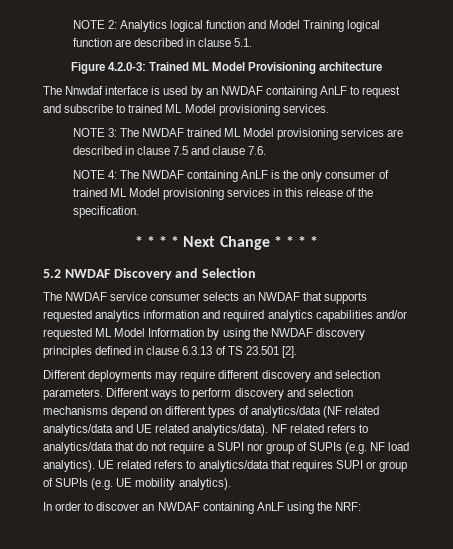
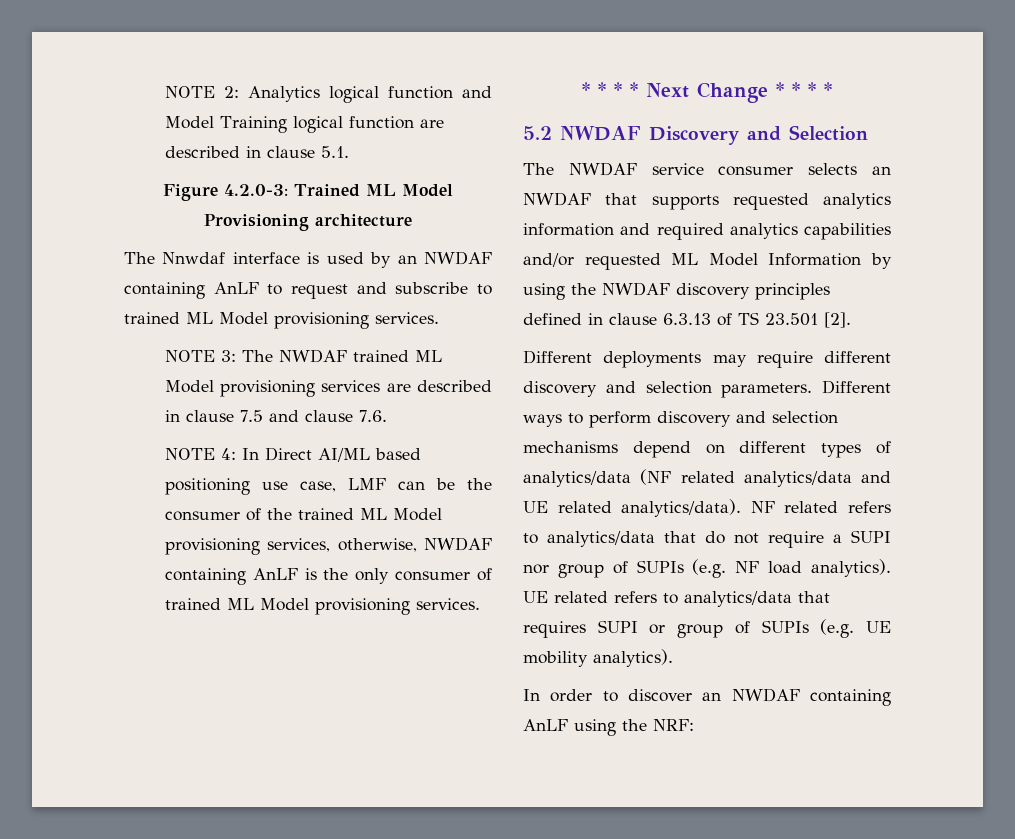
[119,170,139,179] The -> [241,447,421,462] [164,478,493,495] [164,508,442,521] [164,538,417,555] In Direct AI/ML based positioning use case, LMF can be the consumer of the trained ML Model provisioning services, otherwise,
[226,188,374,197] [72,206,139,218] services in this release of the specification. -> [415,598,480,610] services.

